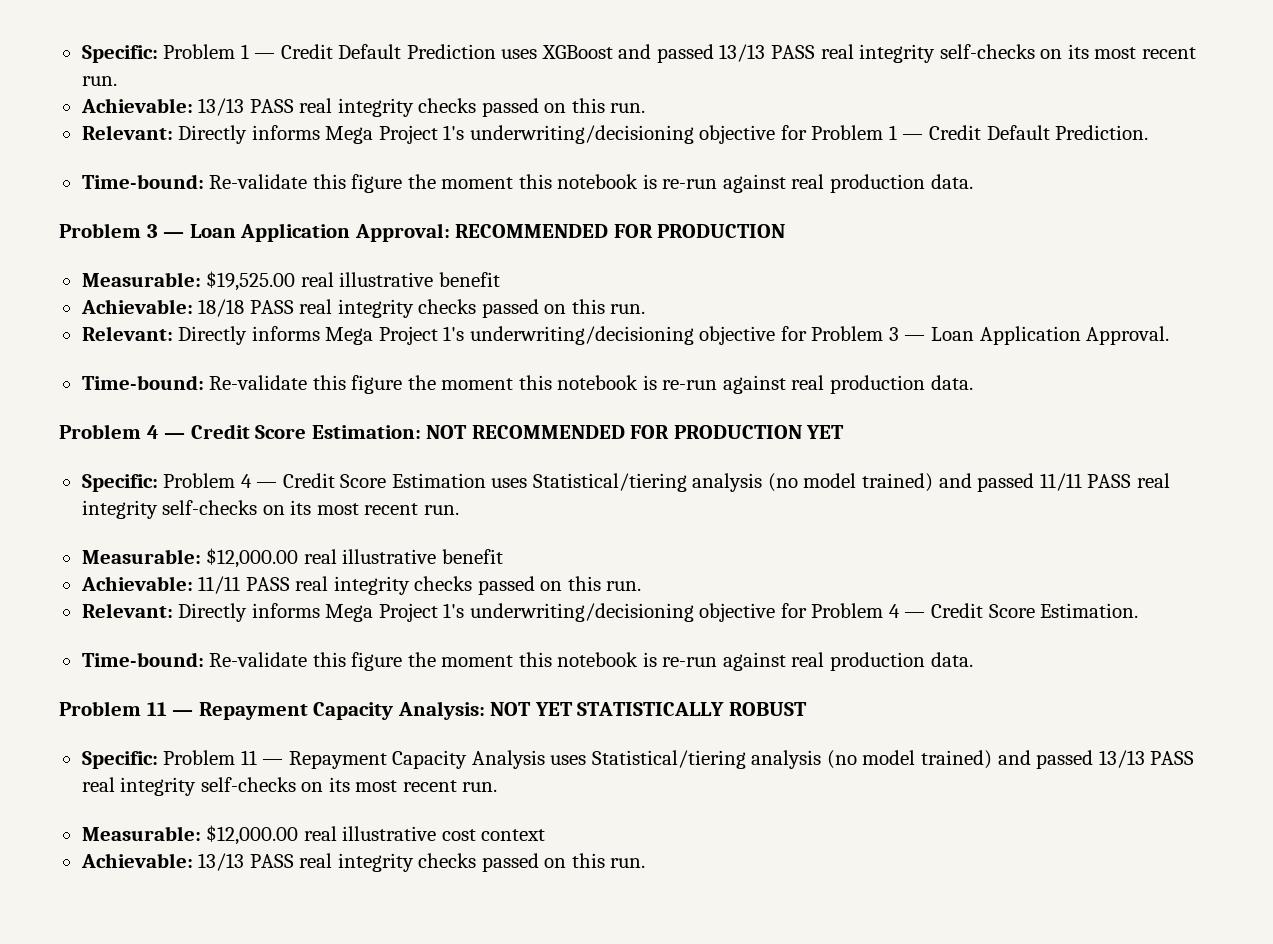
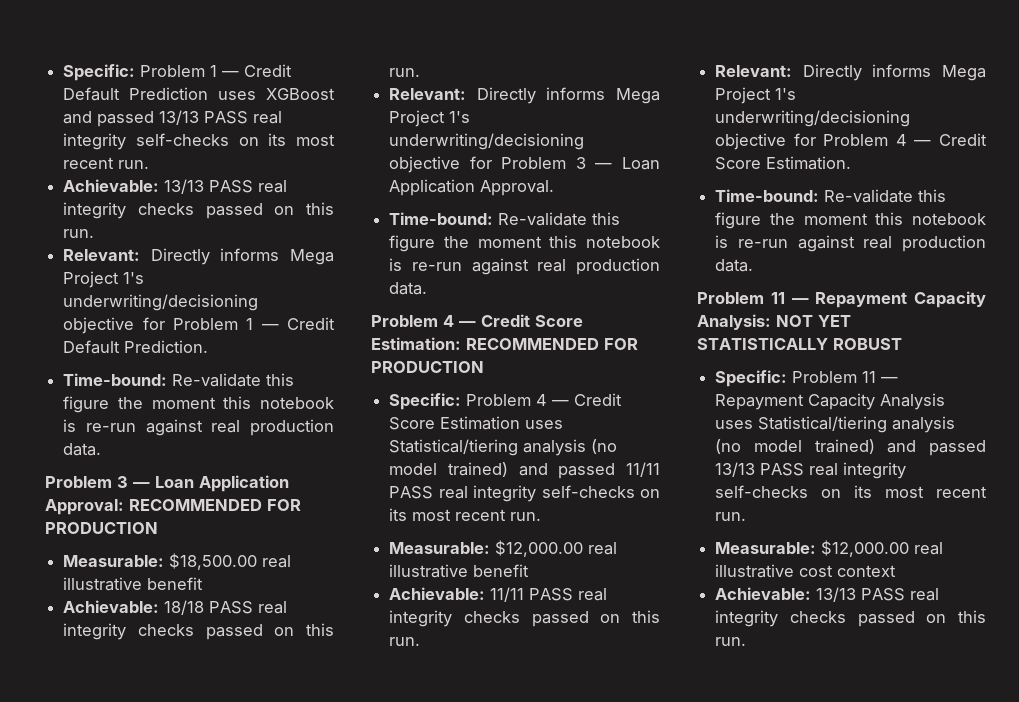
[206,271,296,291] $19,525.00 -> [169,553,258,570] $18,500.00
[426,425,845,439] NOT RECOMMENDED FOR PRODUCTION YET -> [466,338,638,350] [371,361,484,373] RECOMMENDED FOR PRODUCTION

